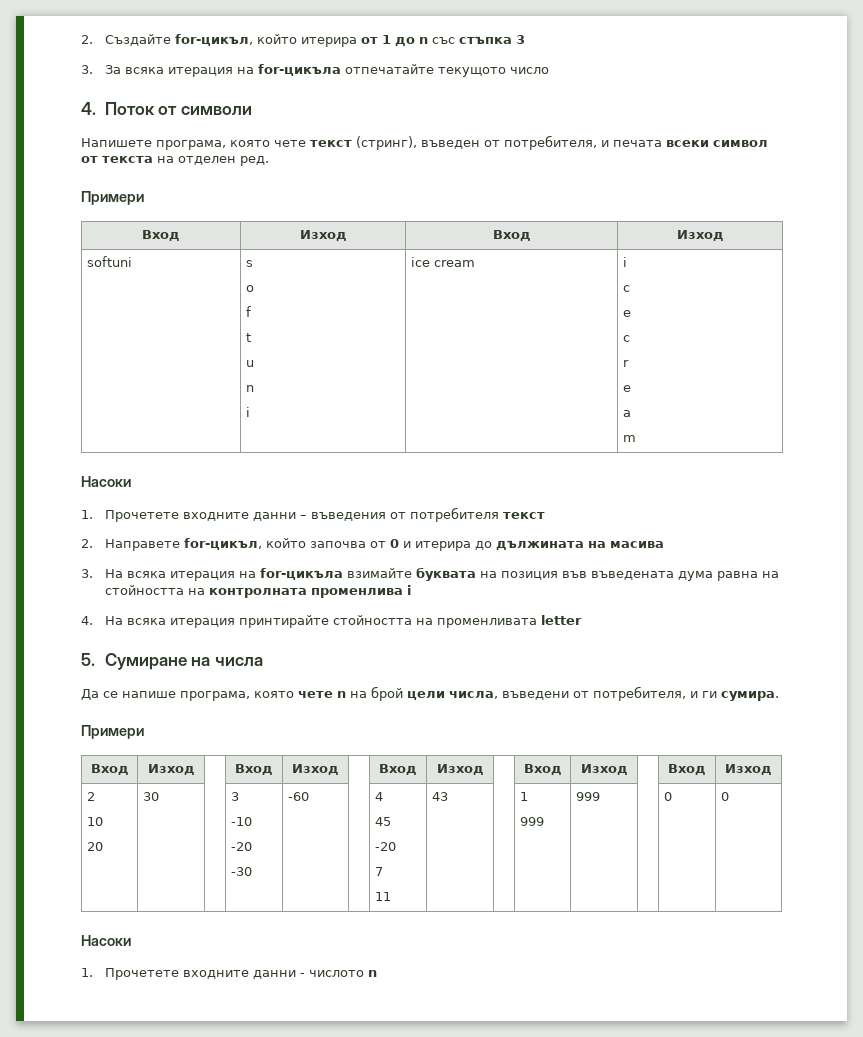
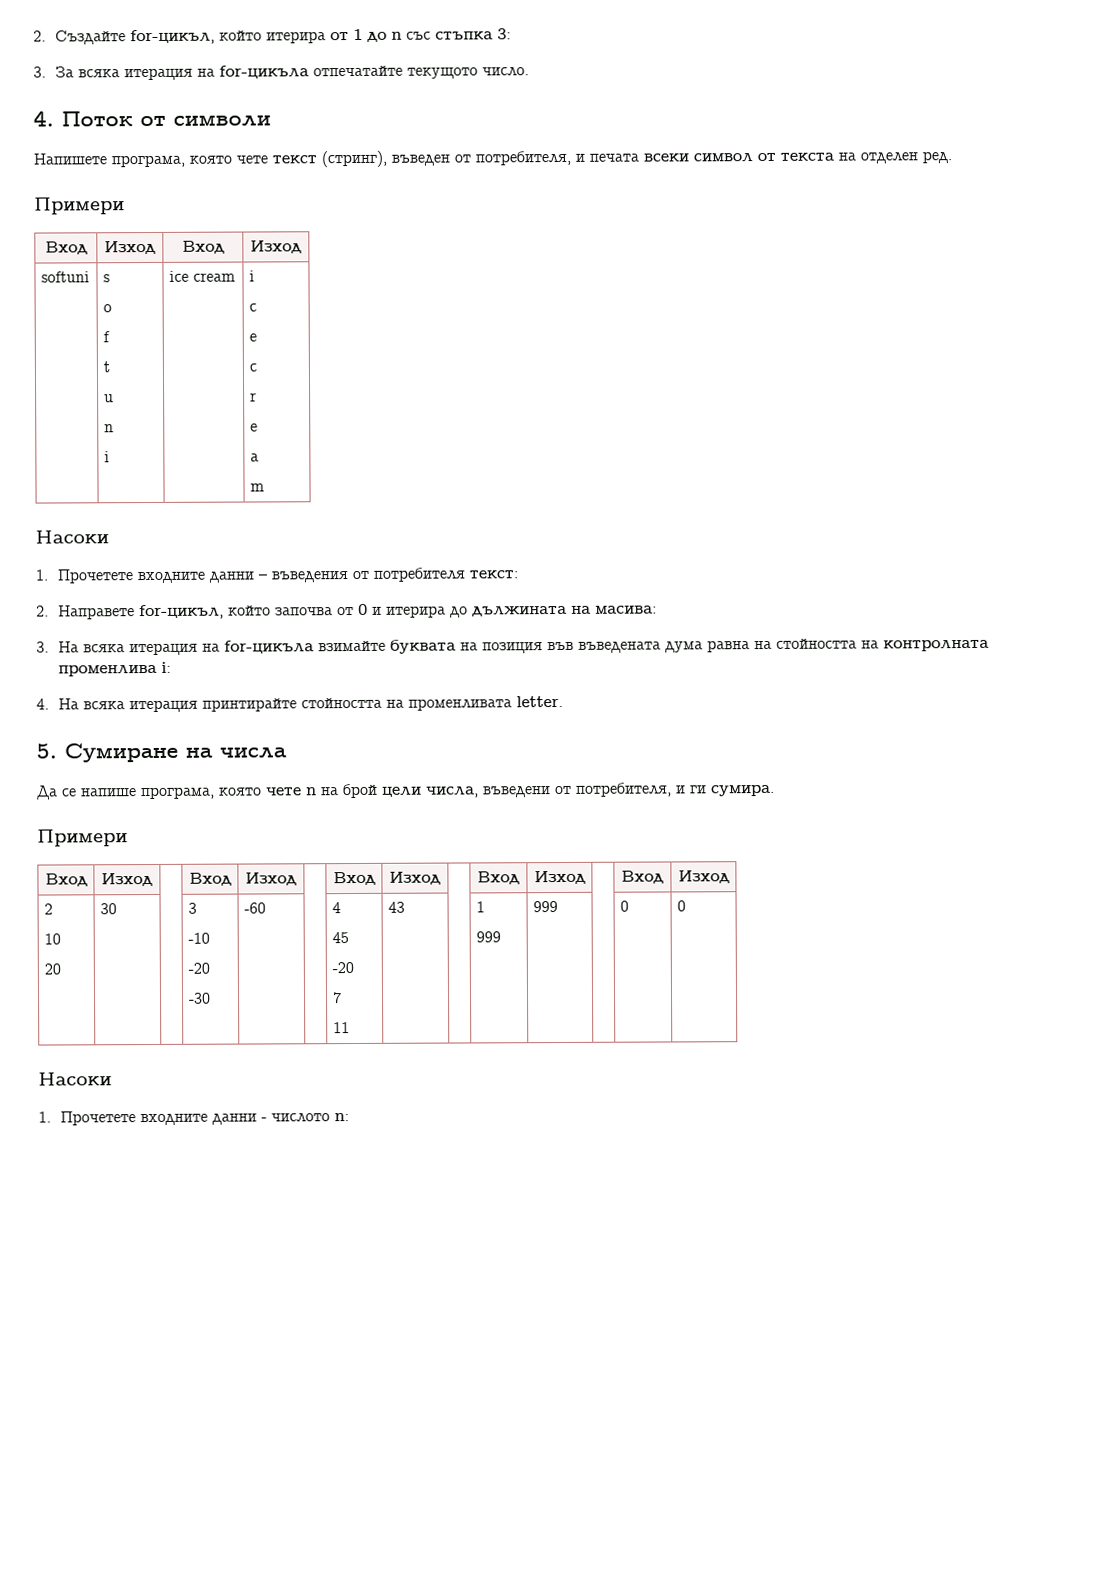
[515,35,525,44] 3 -> [497,28,512,40] 3:
[509,67,549,74] число -> [482,67,530,77] число.
[502,512,545,519] текст -> [469,570,519,579] текст:
[609,541,664,548] масива -> [595,605,658,614] масива:
[406,585,411,595] i -> [161,661,172,673] i:
[540,615,582,625] letter -> [516,695,564,708] letter.
[367,970,377,977] n -> [334,1113,350,1122] n:

